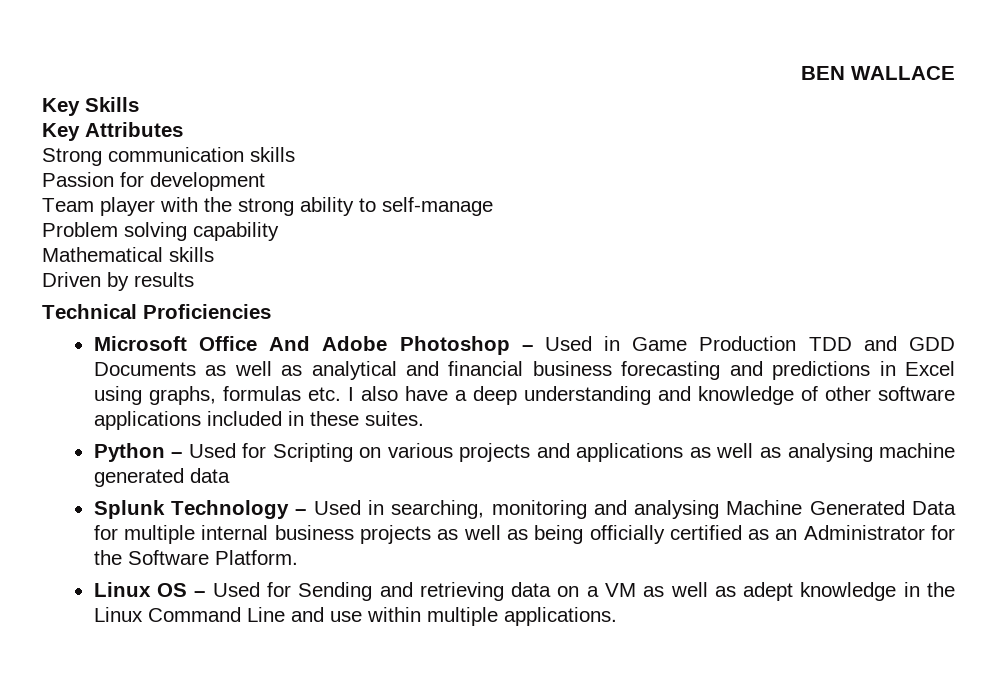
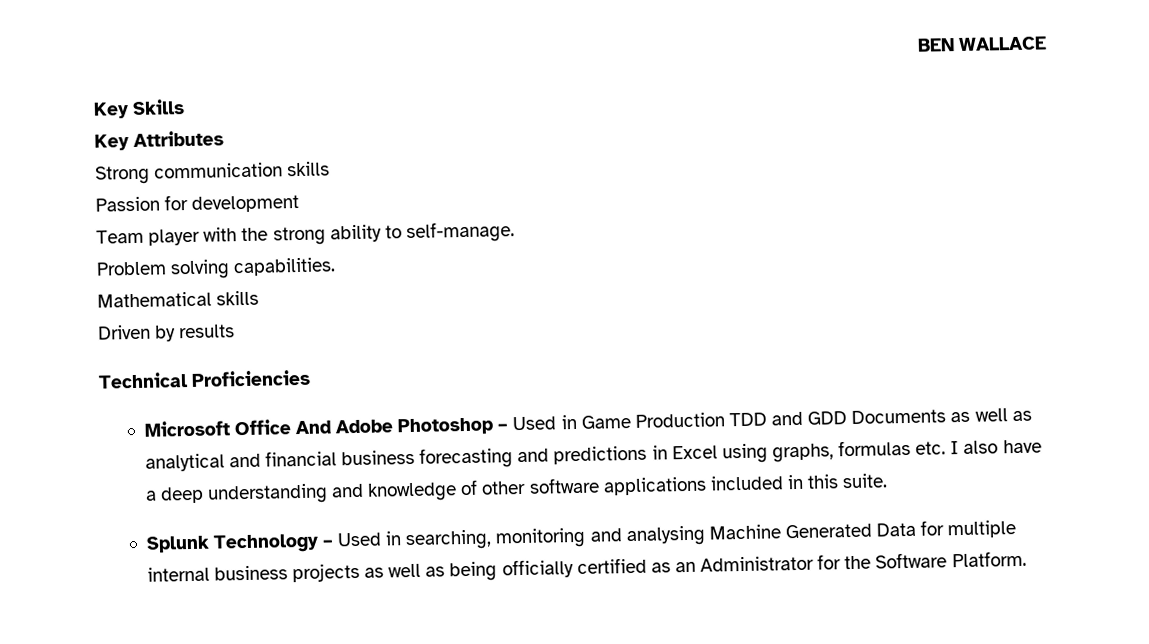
[382,197,493,216] self-manage -> [405,221,515,244] self-manage.
[193,222,279,241] capability -> [233,257,337,277] capabilities.
[309,411,424,426] [93,443,956,462] [93,468,230,487] these suites. // Python – Used for Scripting on various projects and applications as well as analysing machine generated data -> [807,473,889,489] this suite.
[93,582,956,601] [93,607,617,626] // Linux OS – Used for Sending and retrieving data on a VM as well as adept knowledge in the Linux Command Line and use within multiple applications. -> (1027, 559) none

